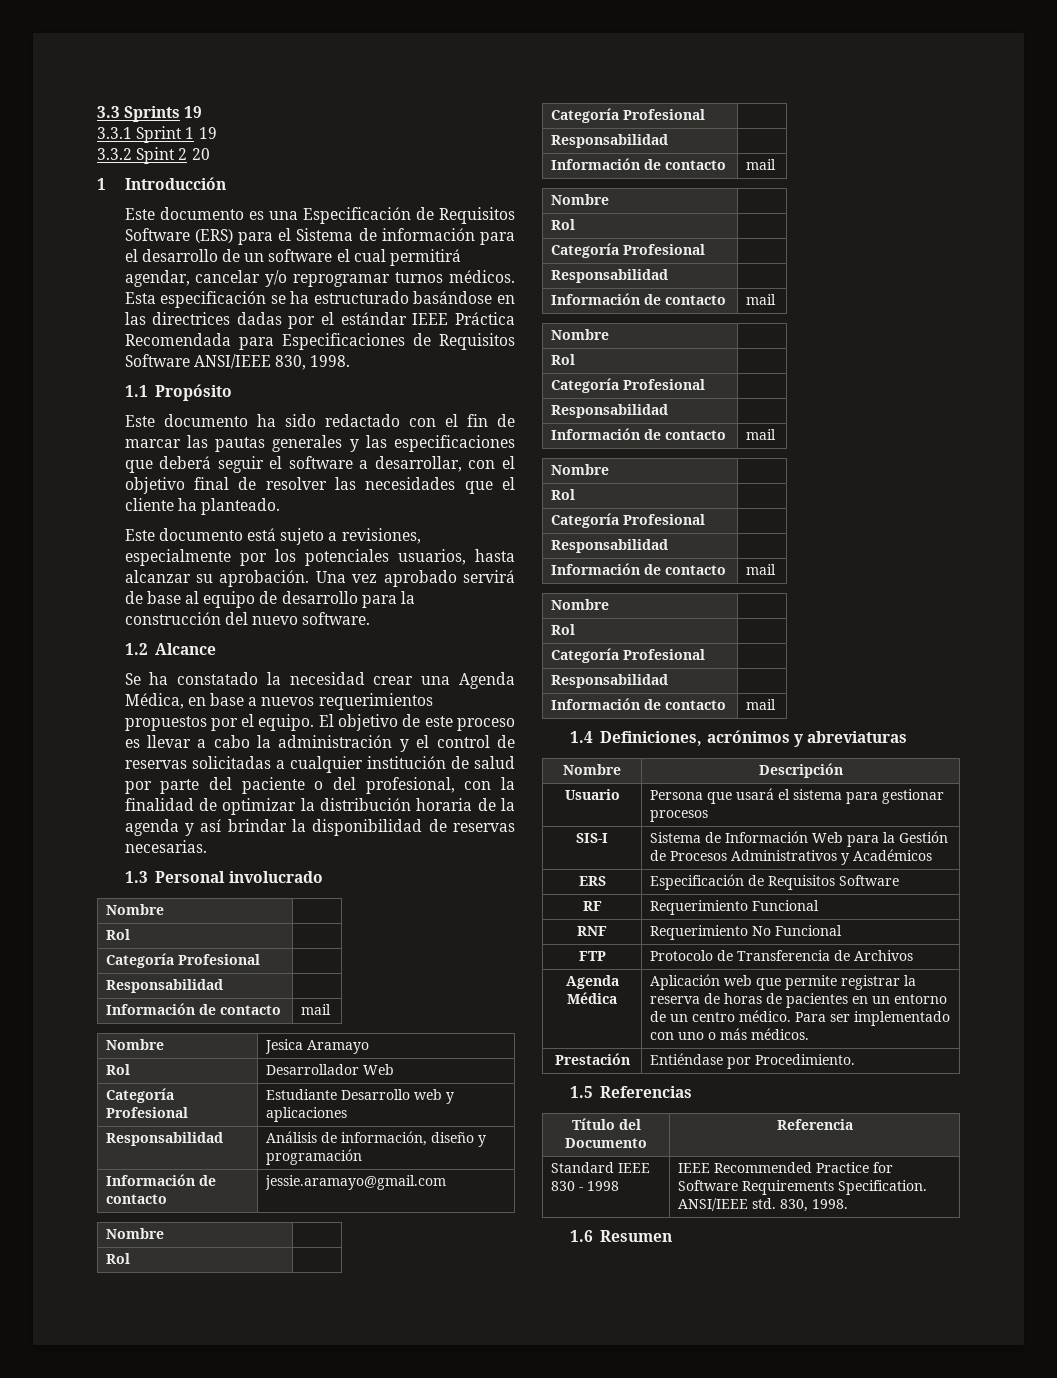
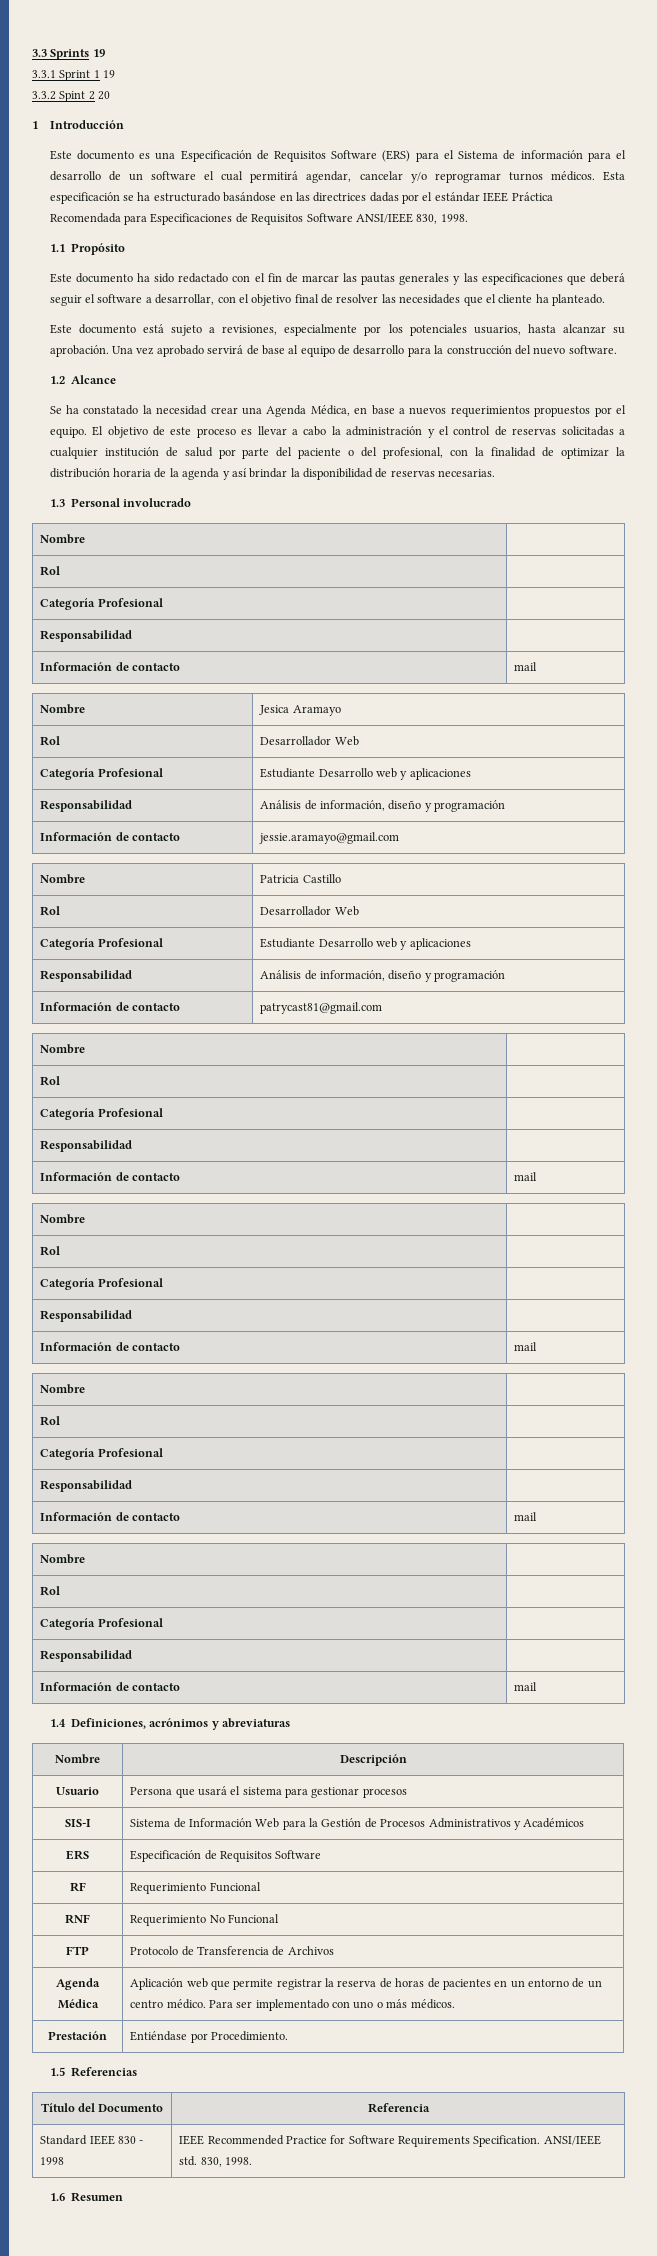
[106,1253,131,1264] [551,108,706,123] [551,134,669,148] [551,158,727,170] [746,159,777,170] // Rol | // Categoría Profesional | // Responsabilidad | // Información de contacto | mail -> [260,874,341,883] [40,906,61,916] [260,906,359,916] [40,938,163,950] [260,938,471,950] [40,970,133,982] [260,970,506,982] [40,1002,180,1011] [260,1002,383,1014] Patricia Castillo // Rol | Desarrollador Web // Categoría Profesional | Estudiante Desarrollo web y aplicaciones // Responsabilidad | Análisis de información, diseño y programación // Información de contacto | patrycast81@gmail.com

